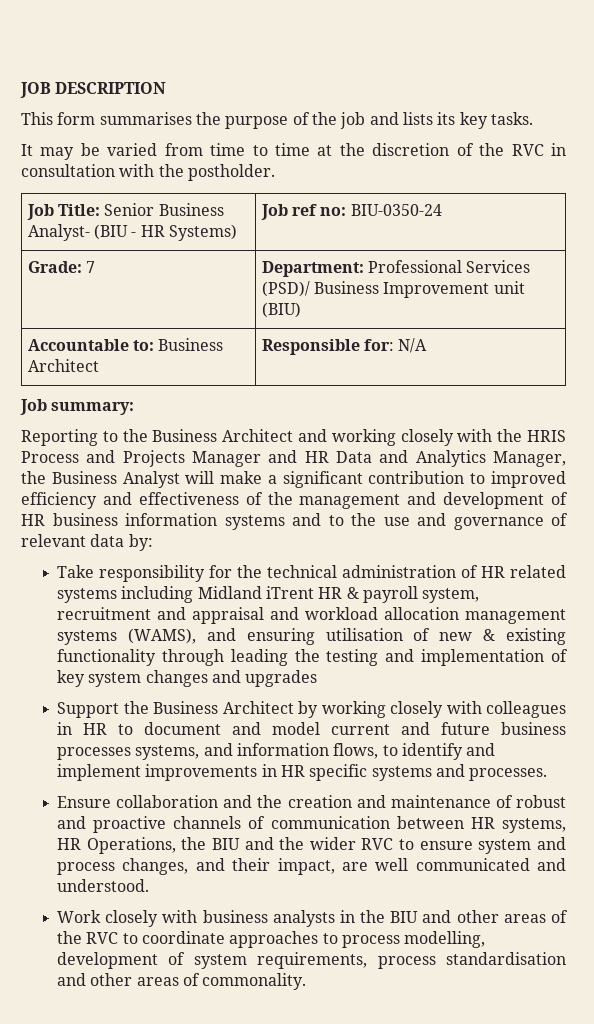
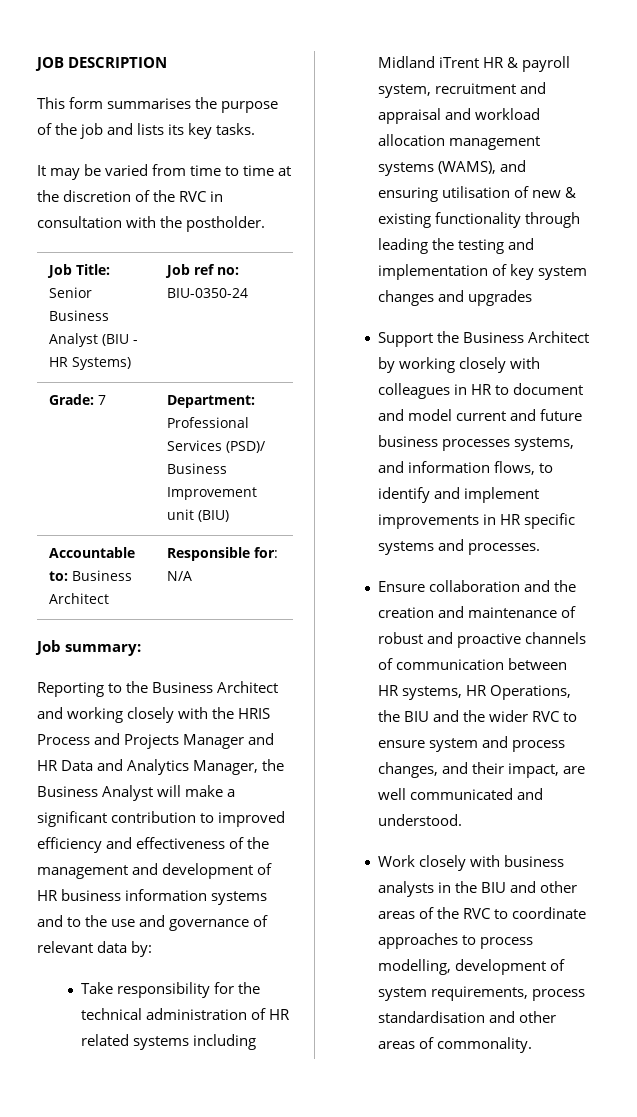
[27,224,90,241] Analyst- -> [48,333,98,347] Analyst

